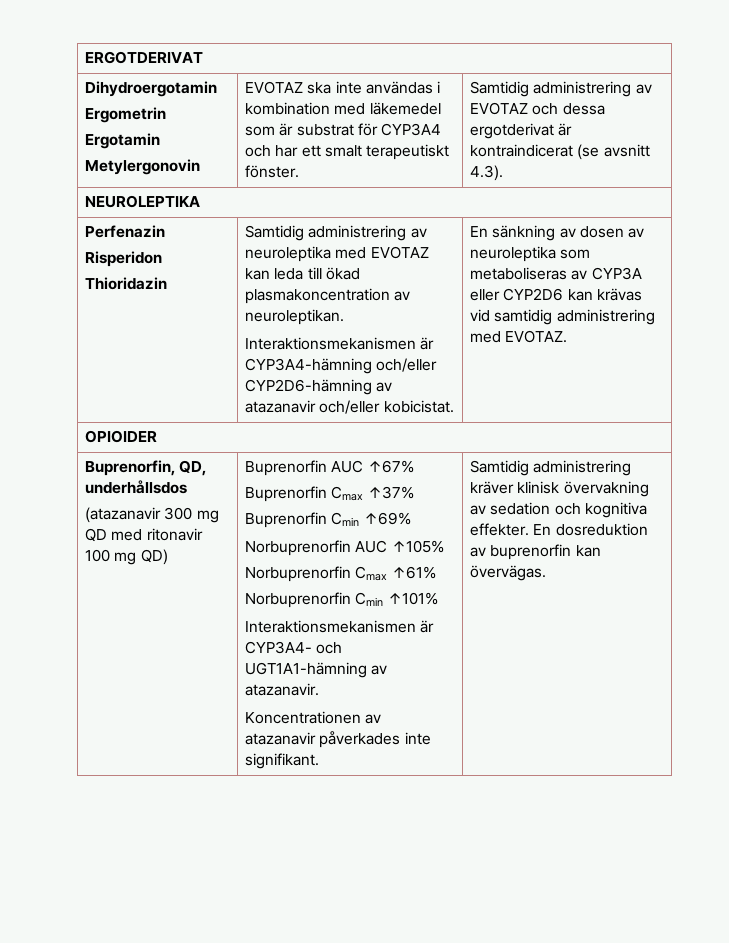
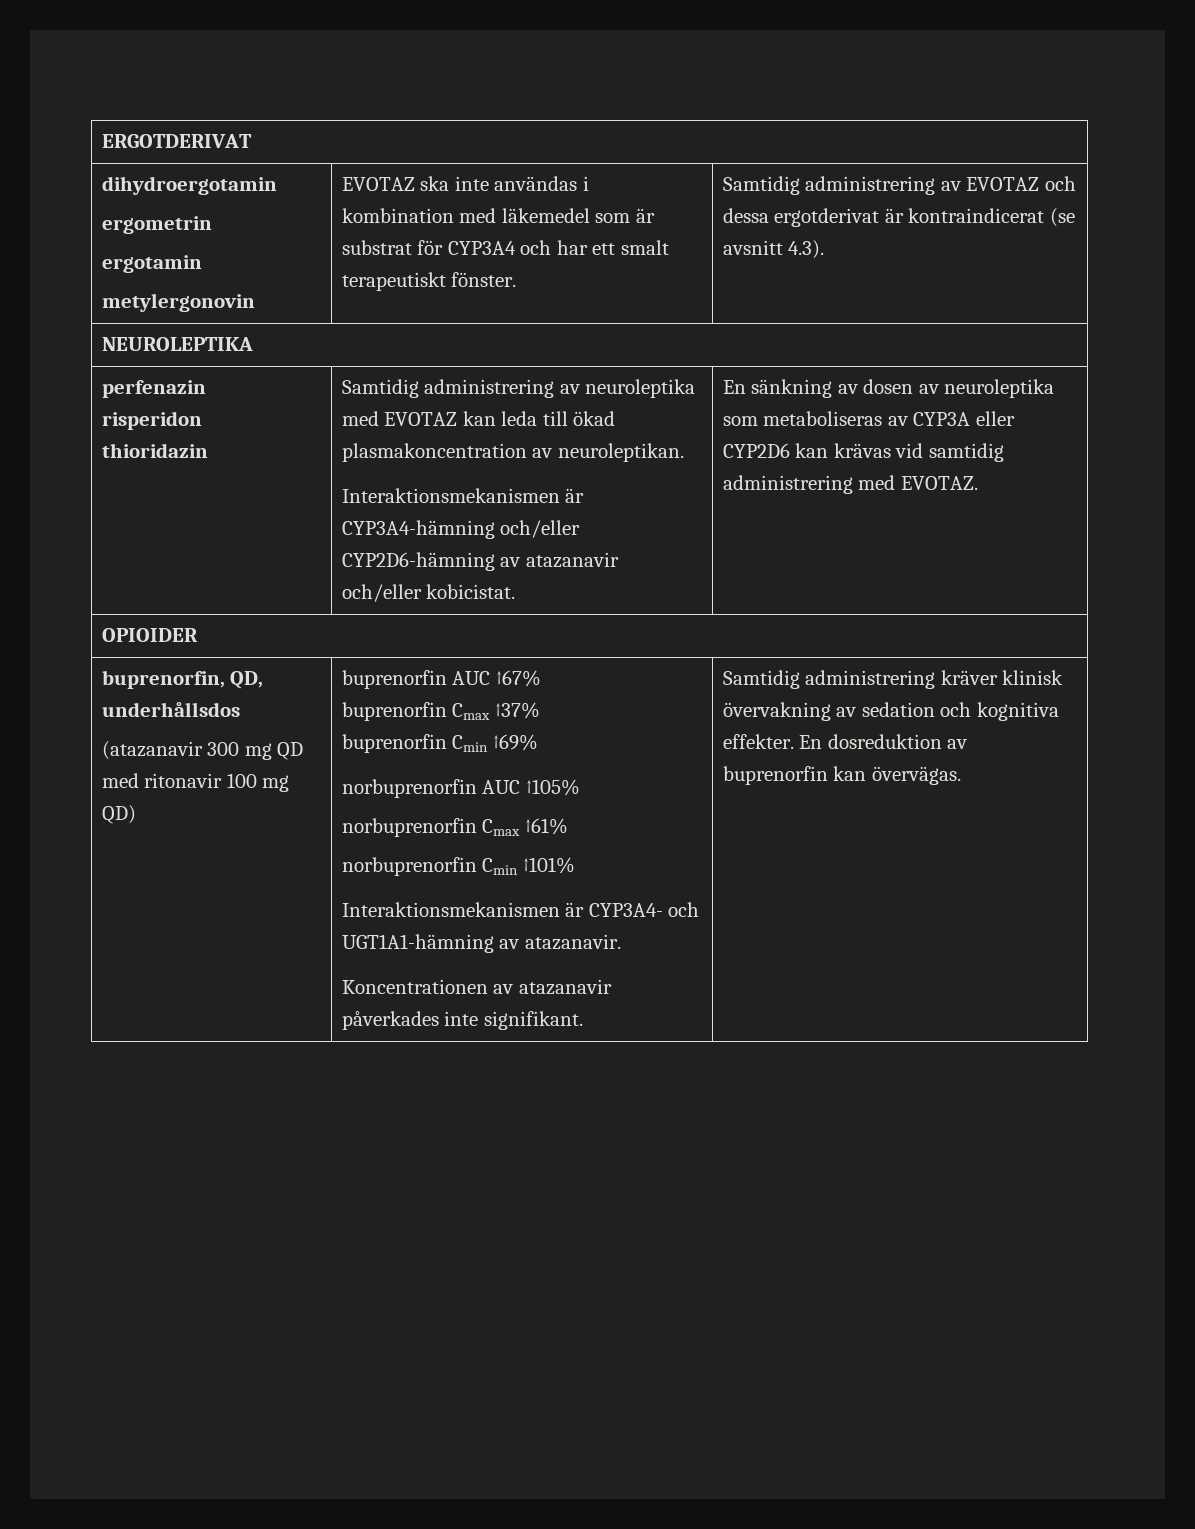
[85,81,218,97] [85,107,167,123] [85,133,161,149] [85,159,201,175] Dihydroergotamin // Ergometrin // Ergotamin // Metylergonovin -> [101,176,277,195] [101,216,212,234] [101,255,202,273] [101,293,255,312] dihydroergotamin // ergometrin // ergotamin // metylergonovin
[85,225,166,238] [85,251,163,267] [85,277,168,290] Perfenazin // Risperidon // Thioridazin -> [101,380,206,398] [101,411,202,430] [101,443,208,458] perfenazin // risperidon // thioridazin
[85,460,176,476] Buprenorfin, -> [101,670,225,689] buprenorfin,
[245,460,328,476] Buprenorfin -> [341,670,447,689] buprenorfin
[245,486,328,502] Buprenorfin -> [341,702,447,721] buprenorfin
[245,512,328,528] Buprenorfin -> [341,734,447,753] buprenorfin
[245,540,352,556] Norbuprenorfin -> [341,779,477,798] norbuprenorfin
[245,566,352,582] Norbuprenorfin -> [341,818,477,837] norbuprenorfin
[245,592,352,608] Norbuprenorfin -> [341,857,477,876] norbuprenorfin

